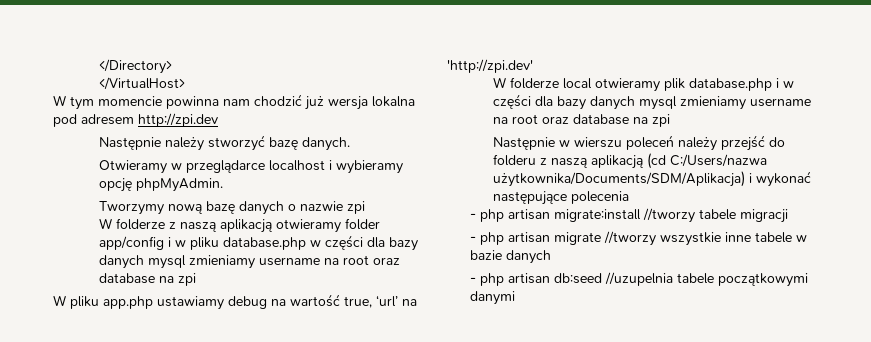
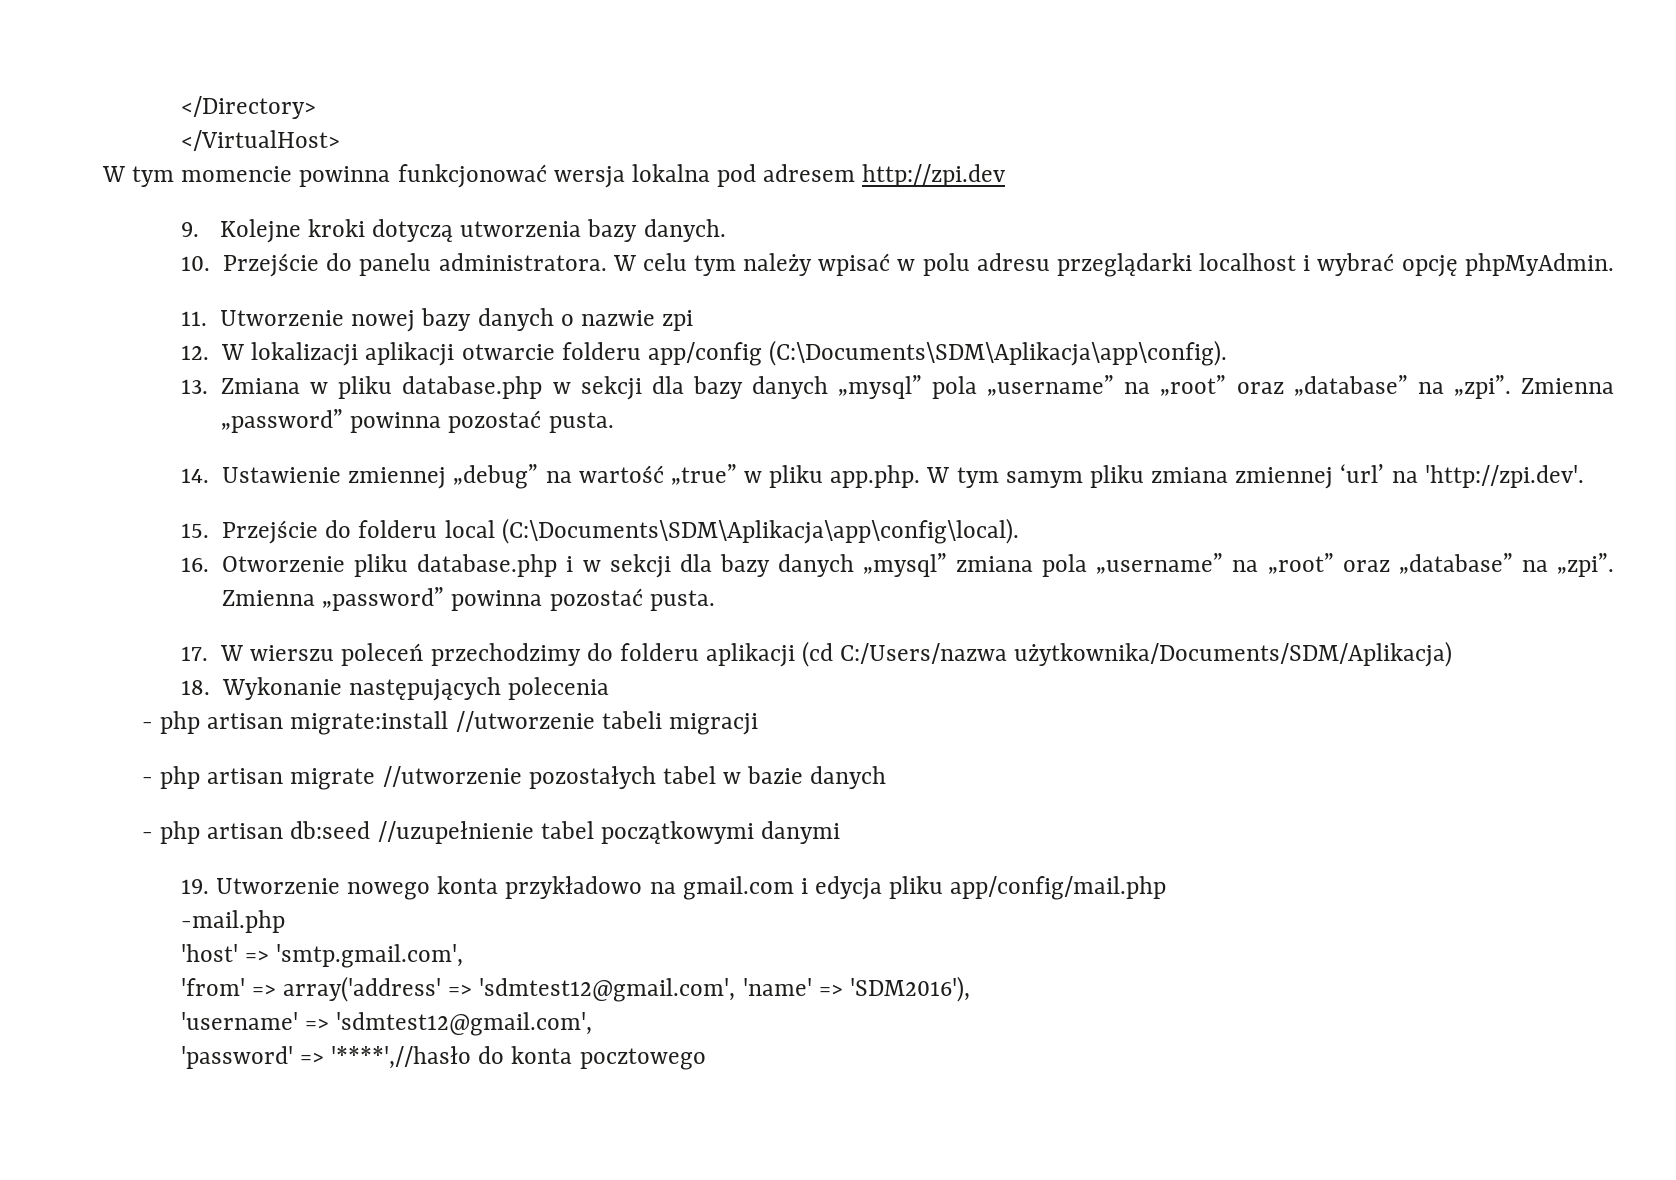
[223,94,324,110] nam chodzić już -> [397,164,547,188] funkcjonować
[98,135,350,151] [98,160,265,174] Następnie należy stworzyć bazę danych. // Otwieramy w przeglądarce -> [180,219,726,243] [180,253,1192,277] 9. Kolejne kroki dotyczą utworzenia bazy danych. // 10. Przejście do panelu administratora. W celu tym należy wpisać w polu adresu przeglądarki
[335,160,403,174] wybieramy -> [1317,253,1395,276] wybrać
[98,201,235,215] Tworzymy nową bazę -> [180,308,472,332] 11. Utworzenie nowej bazy
[98,218,380,233] [98,236,171,250] W folderze z naszą aplikacją otwieramy folder app/config i -> [180,340,1228,366] [180,378,301,394] 12. W lokalizacji aplikacji otwarcie folderu app/config (C:\Documents\SDM\Aplikacja\app\config). // 13. Zmiana
[324,235,418,251] [98,255,400,269] [98,273,196,286] [53,294,417,310] [447,59,533,73] [492,77,685,92] części dla bazy danych mysql zmieniamy username na root oraz database na zpi // W pliku app.php ustawiamy debug na wartość true, ‘url’ na 'http://zpi.dev' // W folderze local otwieramy plik -> [580,375,1615,400] [221,409,614,433] [180,464,1584,489] [180,518,1019,544] [180,554,409,577] sekcji dla bazy danych „mysql” pola „username” na „root” oraz „database” na „zpi”. Zmienna „password” powinna pozostać pusta. // 14. Ustawienie zmiennej „debug” na wartość „true” w pliku app.php. W tym samym pliku zmiana zmiennej ‘url’ na 'http://zpi.dev'. // 15. Przejście do folderu local (C:\Documents\SDM\Aplikacja\app\config\local). // 16. Otworzenie pliku
[492,94,811,110] [492,114,670,127] [492,135,785,151] [492,154,644,169] części dla bazy danych mysql zmieniamy username na root oraz database na zpi // Następnie w wierszu poleceń należy przejść do folderu z naszą aplikacją -> [609,553,1615,578] [222,587,715,611] [180,643,796,667] sekcji dla bazy danych „mysql” zmiana pola „username” na „root” oraz „database” na „zpi”. Zmienna „password” powinna pozostać pusta. // 17. W wierszu poleceń przechodzimy do folderu aplikacji
[748,171,811,187] [492,191,567,205] i wykonać następujące -> [180,677,502,701] // 18. Wykonanie następujących
[642,208,736,223] //tworzy tabele -> [455,711,662,732] //utworzenie tabeli
[603,231,792,246] //tworzy wszystkie inne tabele -> [382,766,716,789] //utworzenie pozostałych tabel
[604,272,714,286] //uzupelnia tabele -> [377,821,594,844] //uzupełnienie tabel
(515, 298) none -> [180,876,1167,900] [180,910,285,933] [180,944,464,968] [180,976,970,1002] [180,1012,593,1036] [180,1046,706,1070] // 19. Utworzenie nowego konta przykładowo na gmail.com i edycja pliku app/config/mail.php // -mail.php // 'host' => 'smtp.gmail.com', // 'from' => array('address' => 'sdmtest12@gmail.com', 'name' => 'SDM2016'), // 'username' => 'sdmtest12@gmail.com', // 'password' => '****',//hasło do konta pocztowego

